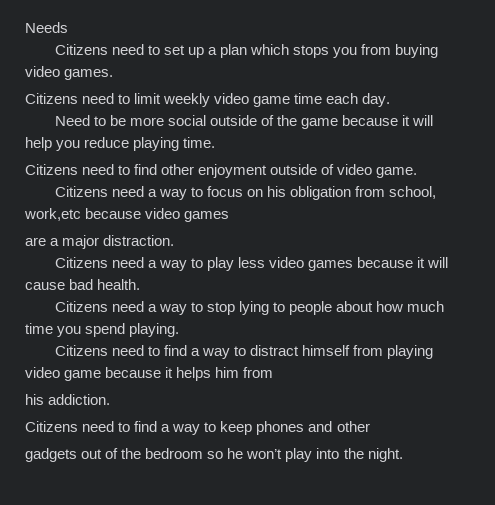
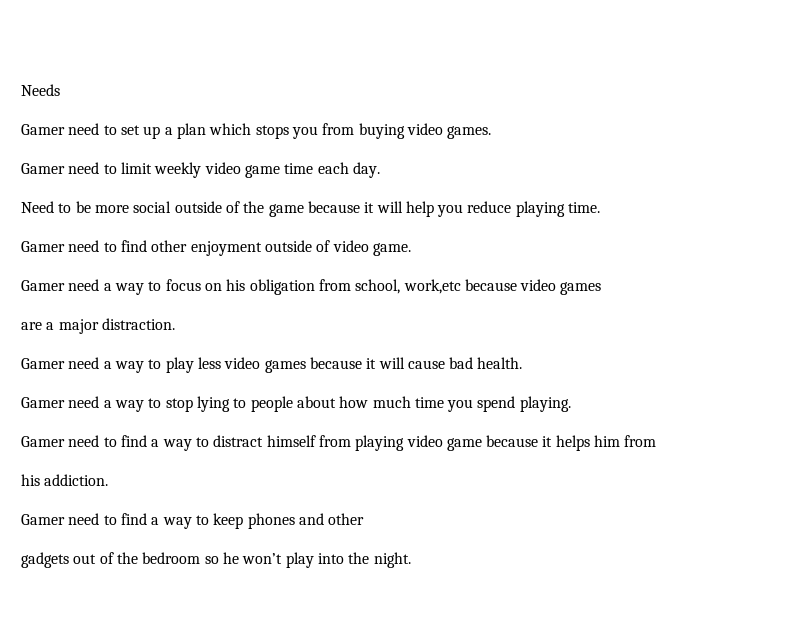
[54,44,108,55] Citizens -> [21,124,65,135] Gamer
[25,93,78,104] Citizens -> [21,163,65,174] Gamer
[25,164,78,175] Citizens -> [21,241,65,252] Gamer
[54,186,108,197] Citizens -> [21,280,65,291] Gamer
[54,257,108,268] Citizens -> [21,358,65,369] Gamer
[54,301,108,312] Citizens -> [21,397,65,408] Gamer
[54,345,108,356] Citizens -> [21,436,65,447] Gamer
[25,421,78,432] Citizens -> [21,514,65,525] Gamer

